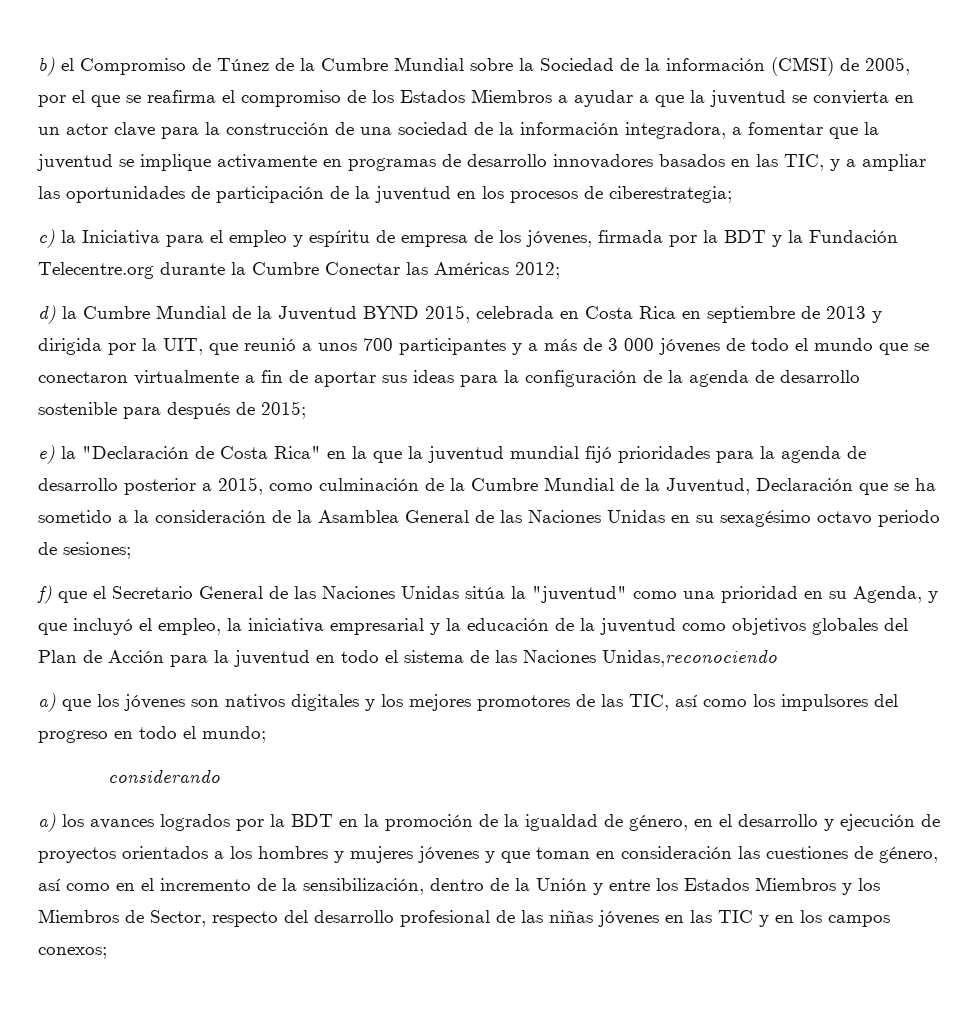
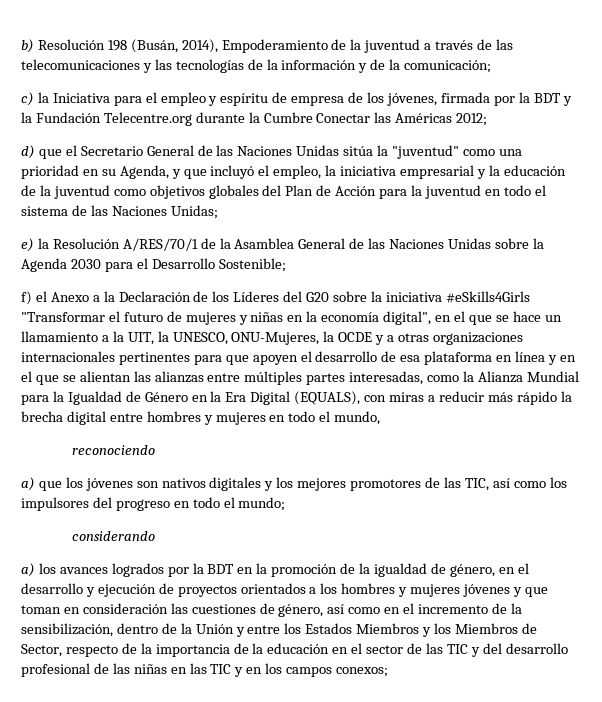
[61,57,910,76] [38,89,914,107] [38,122,879,139] [37,154,926,171] [38,186,732,203] el Compromiso de Túnez de la Cumbre Mundial sobre la Sociedad de la información (CMSI) de 2005, por el que se reafirma el compromiso de los Estados Miembros a ayudar a que la juventud se convierta en un actor clave para la construcción de una sociedad de la información integradora, a fomentar que la juventud se implique activamente en programas de desarrollo innovadores basados en las TIC, y a ampliar las oportunidades de participación de la juventud en los procesos de ciberestrategia; -> [37,39,513,53] [21,59,492,73] Resolución 198 (Busán, 2014), Empoderamiento de la juventud a través de las telecomunicaciones y las tecnologías de la información y de la comunicación;
[62,305,882,323] [38,338,929,355] [38,370,860,387] [38,401,306,419] [38,445,866,464] [38,477,936,495] [38,510,940,527] [38,542,131,559] [37,585,52,604] la Cumbre Mundial de la Juventud BYND 2015, celebrada en Costa Rica en septiembre de 2013 y dirigida por la UIT, que reunió a unos 700 participantes y a más de 3 000 jóvenes de todo el mundo que se conectaron virtualmente a fin de aportar sus ideas para la configuración de la agenda de desarrollo sostenible para después de 2015; // e) la "Declaración de Costa Rica" en la que la juventud mundial fijó prioridades para la agenda de desarrollo posterior a 2015, como culminación de la Cumbre Mundial de la Juventud, Declaración que se ha sometido a la consideración de la Asamblea General de las Naciones Unidas en su sexagésimo octavo periodo de sesiones; // f) -> (35, 152) none
[602,650,777,667] Unidas,reconociendo -> [170,205,218,219] [21,238,544,252] [21,258,286,272] [21,291,530,305] [21,311,562,325] [21,331,523,345] [21,351,576,365] [21,371,579,385] [21,391,572,405] [21,411,381,425] [71,445,155,455] Unidas; // e) la Resolución A/RES/70/1 de la Asamblea General de las Naciones Unidas sobre la Agenda 2030 para el Desarrollo Sostenible; // f) el Anexo a la Declaración de los Líderes del G20 sobre la iniciativa #eSkills4Girls "Transformar el futuro de mujeres y niñas en la economía digital", en el que se hace un llamamiento a la UIT, la UNESCO, ONU-Mujeres, la OCDE y a otras organizaciones internacionales pertinentes para que apoyen el desarrollo de esa plataforma en línea y en el que se alientan las alianzas entre múltiples partes interesadas, como la Alianza Mundial para la Igualdad de Género en la Era Digital (EQUALS), con miras a reducir más rápido la brecha digital entre hombres y mujeres en todo el mundo, // reconociendo
(278, 919) none -> [121,643,480,657] de la importancia de la educación en el sector de las TIC y
[598,910,659,927] jóvenes -> (167, 669) none

